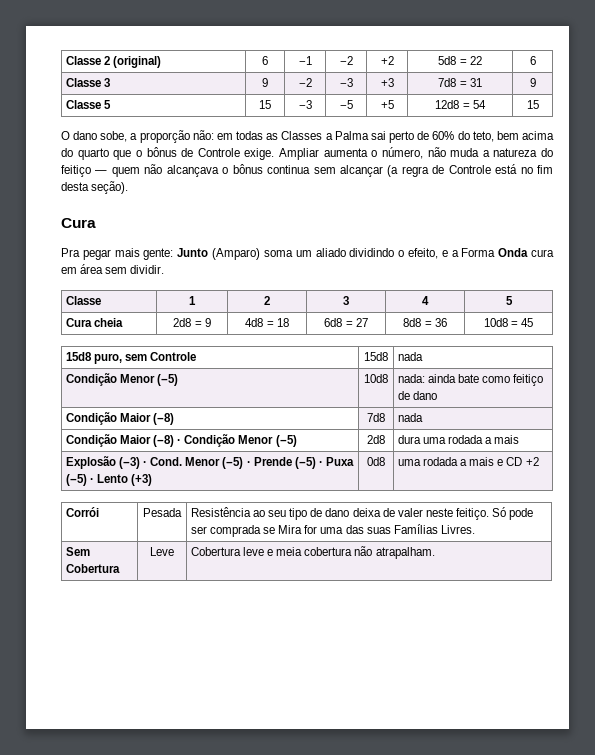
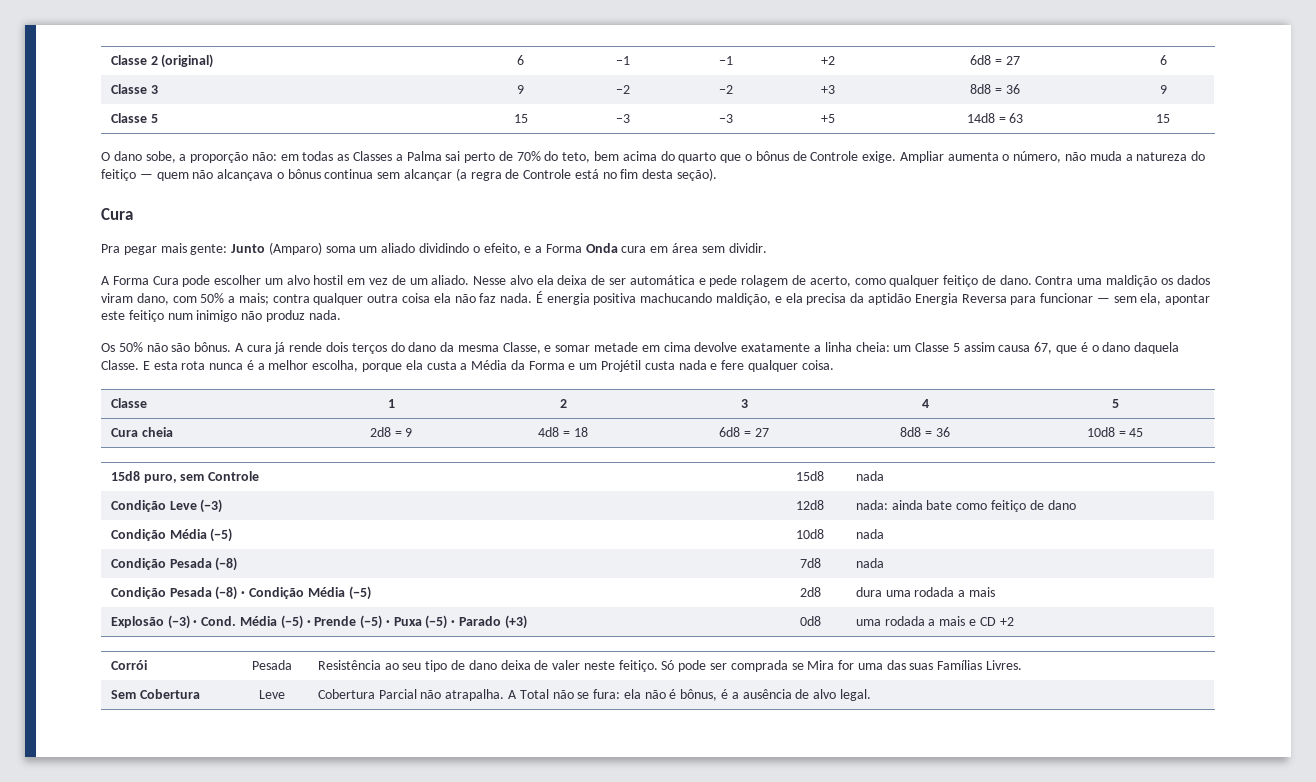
[339,56,353,65] −2 -> [718,56,733,65] −1
[438,56,482,65] 5d8 = 22 -> [970,55,1020,65] 6d8 = 27
[339,78,353,87] −3 -> [718,85,733,94] −2
[438,78,482,87] 7d8 = 31 -> [970,84,1020,94] 8d8 = 36
[339,100,353,109] −5 -> [718,114,733,123] −3
[435,100,486,109] 12d8 = 54 -> [966,113,1024,123] 14d8 = 63
[432,131,455,140] 60% -> [516,151,541,161] 70%
(165, 269) none -> [101,275,1210,287] [101,291,1211,305] [101,310,341,322] [101,342,1180,354] [101,360,834,372] // A Forma Cura pode escolher um alvo hostil em vez de um aliado. Nesse alvo ela deixa de ser automática e pede rolagem de acerto, como qualquer feitiço de dano. Contra uma maldição os dados viram dano, com 50% a mais; contra qualquer outra coisa ela não faz nada. É energia positiva machucando maldição, e ela precisa da aptidão Energia Reversa para funcionar — sem ela, apontar este feitiço num inimigo não produz nada. // Os 50% não são bônus. A cura já rende dois terços do dano da mesma Classe, e somar metade em cima devolve exatamente a linha cheia: um Classe 5 assim causa 67, que é o dano daquela Classe. E esta rota nunca é a melhor escolha, porque ela custa a Média da Forma e um Projétil custa nada e fere qualquer coisa.
[120,374,179,386] [364,374,388,383] Menor (−5) | 10d8 -> [169,499,223,513] [796,500,824,510] Leve (−3) | 12d8
[120,413,152,422] Maior -> [169,528,233,542] [796,529,824,539] [855,529,884,539] [110,558,212,570] Média (−5) | 10d8 | nada // Condição Pesada
[120,435,152,444] Maior -> [169,587,212,597] Pesada
[238,435,274,444] Menor -> [307,587,345,597] Média
[185,457,221,466] Menor -> [239,616,277,626] Média
[97,474,129,483] Lento -> [459,616,502,626] Parado
[243,546,435,559] leve e meia cobertura não atrapalham. -> [378,689,871,701] Parcial não atrapalha. A Total não se fura: ela não é bônus, é a ausência de alvo legal.

